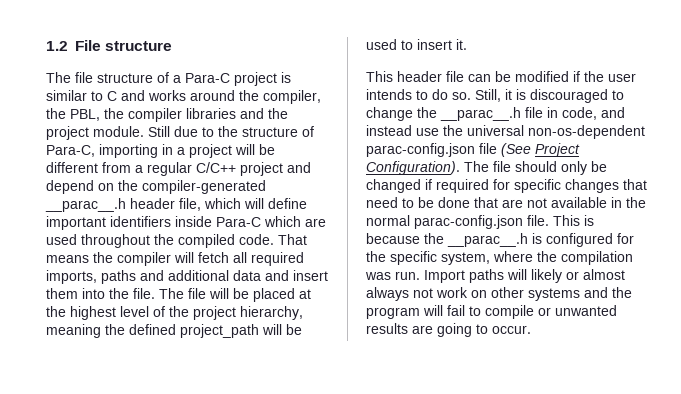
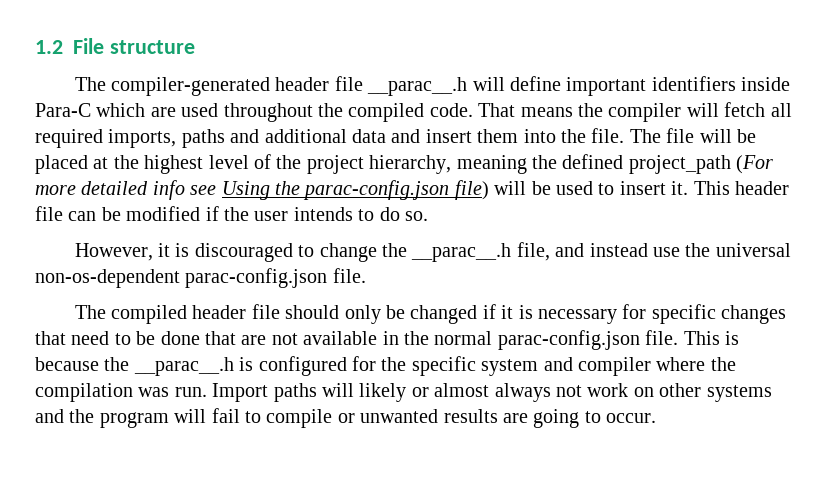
[75,72,291,86] [46,90,321,104] [46,108,288,122] [46,126,314,140] [46,144,275,158] [46,162,311,176] [46,180,266,194] [45,198,241,212] file structure of a Para-C project is similar to C and works around the compiler, the PBL, the compiler libraries and the project module. Still due to the structure of Para-C, importing in a project will be different from a regular C/C++ project and depend on the compiler-generated __parac__.h header file, which -> [110,76,468,96] compiler-generated header file __parac__.h
(259, 331) none -> [736,155,774,174] [35,180,489,200] (For more detailed info see Using the parac-config.json file)
(467, 44) // -> (689, 188) none
[475,89,501,102] Still, -> [74,243,153,261] // However,
[525,107,597,120] file in code, -> [516,242,550,261] file,
[479,143,580,157] [366,161,489,175] file (See Project Configuration). The -> [332,268,366,283] [74,305,247,324] file. // The compiled header
[436,179,489,193] required -> [501,305,617,324] it is necessary
[441,252,490,265] system, -> [481,357,651,376] system and compiler

